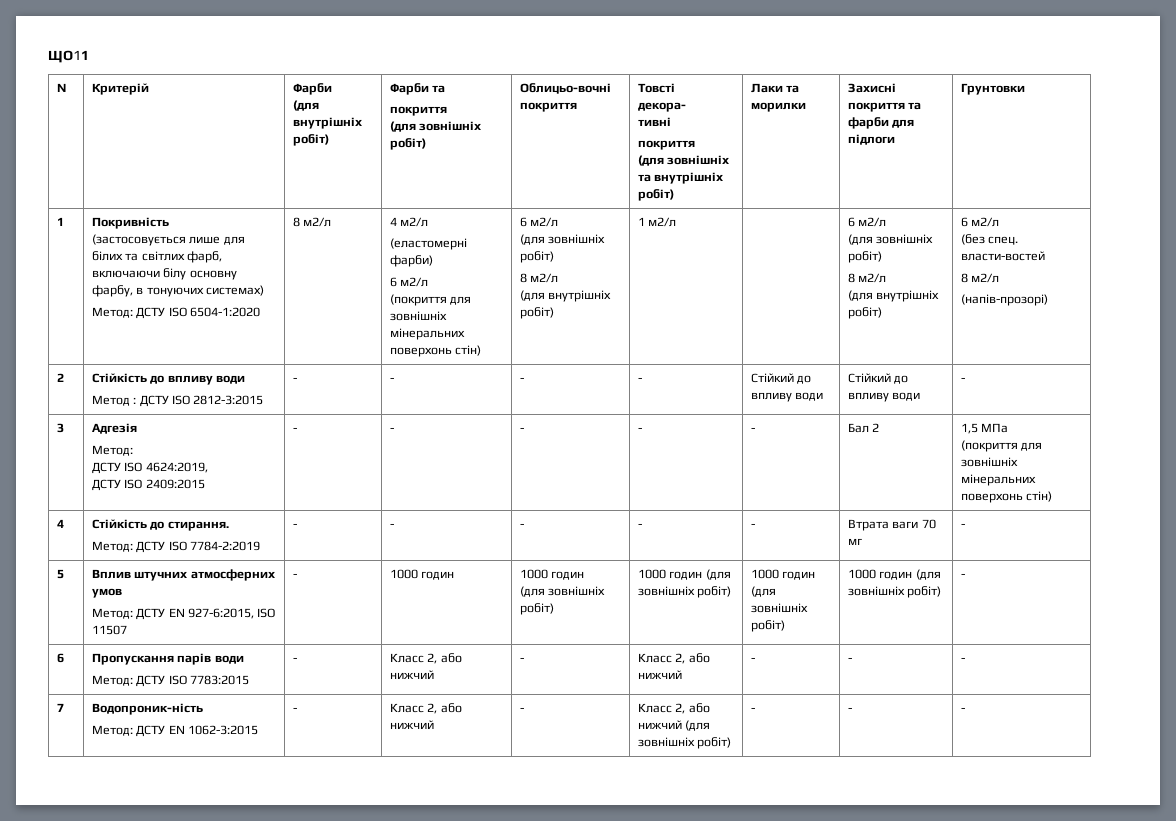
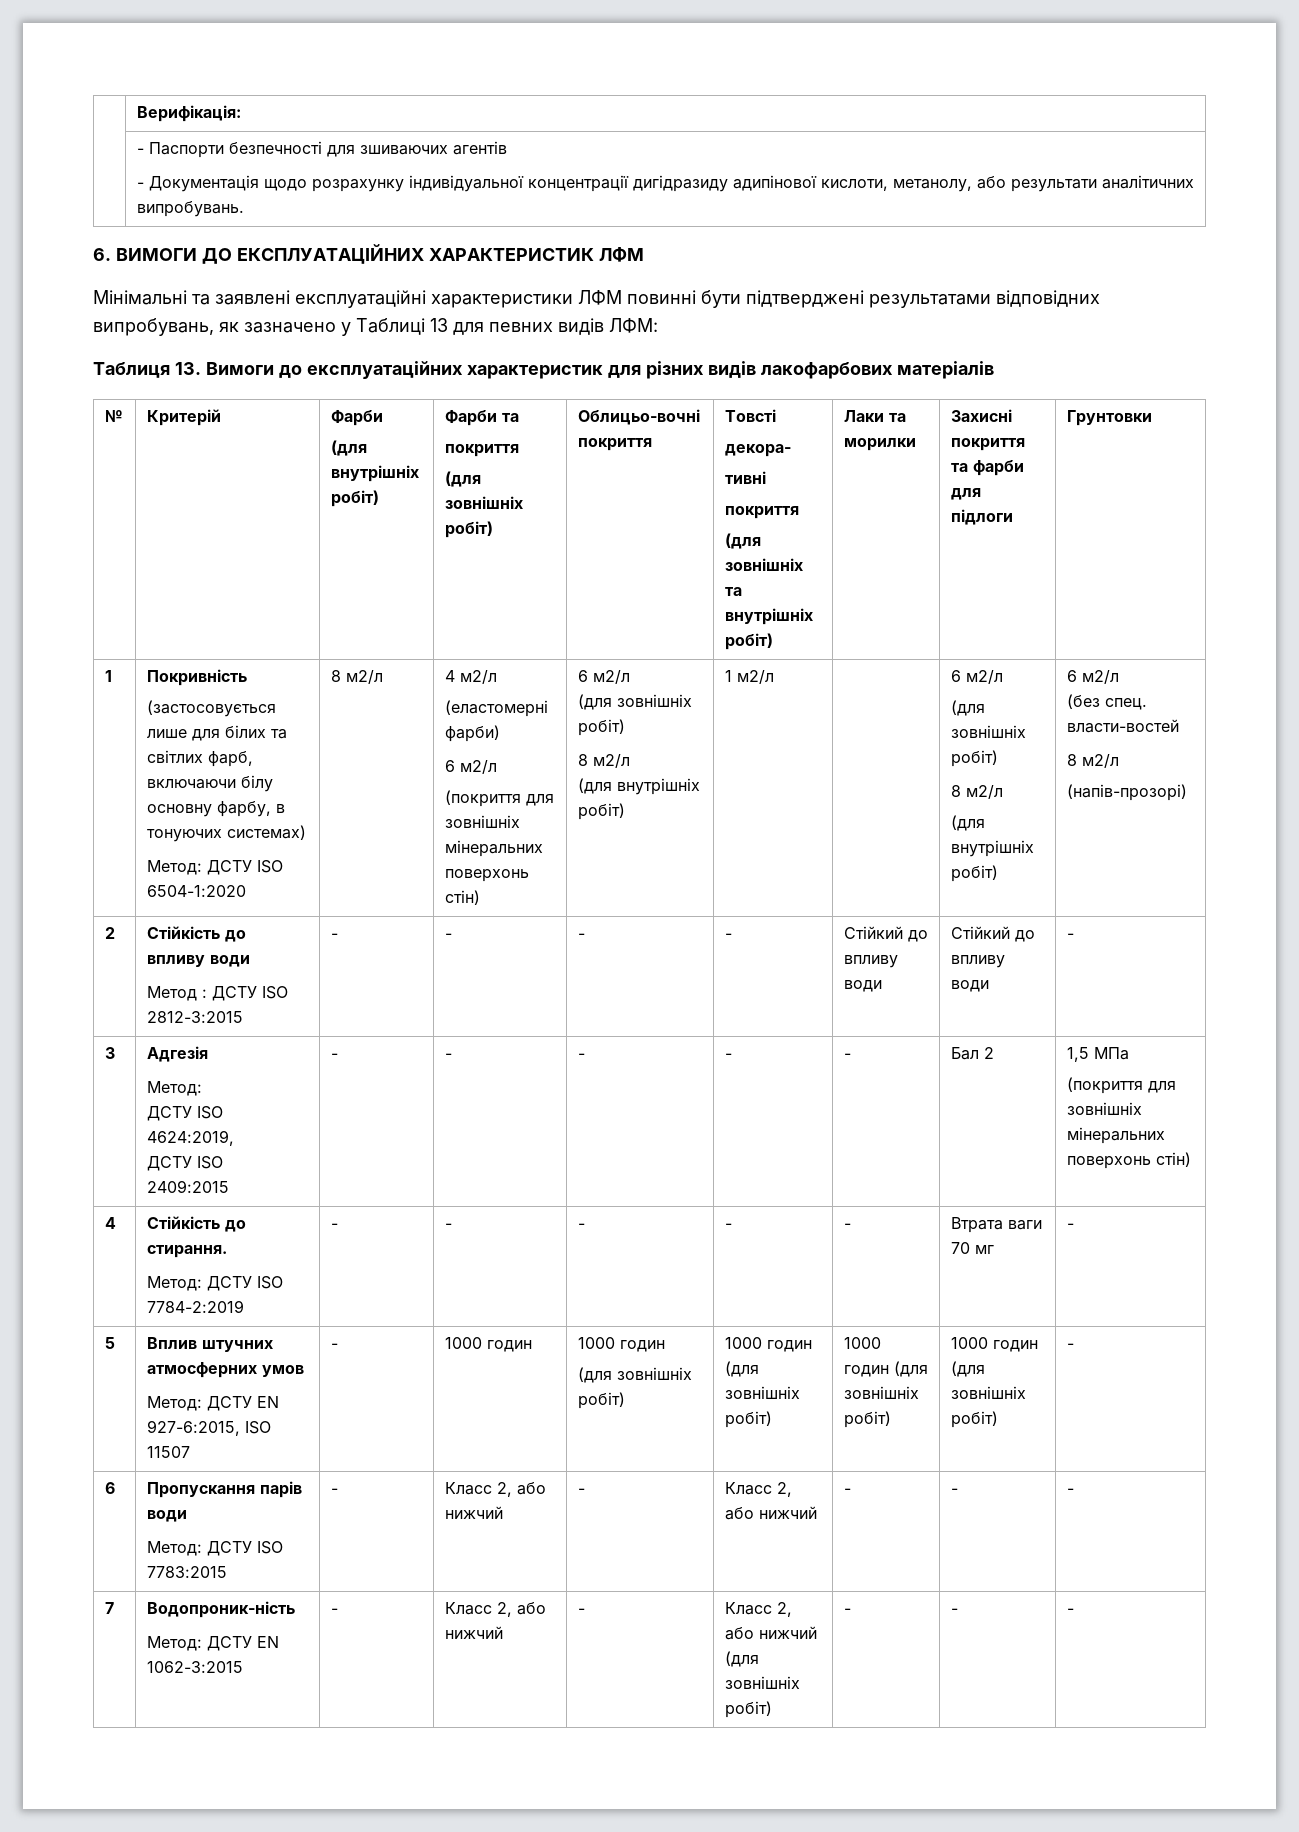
[48,50,89,63] ЩО11 -> [136,105,241,122] [136,141,507,158] [136,175,1194,192] [136,201,244,217] [93,244,644,264] [93,290,1100,308] [93,318,658,336] [93,361,994,379] | Верифікація: // | - Паспорти безпечності для зшиваючих агентів // - Документація щодо розрахунку індивідуальної концентрації дигідразиду адипінової кислоти, метанолу, або результати аналітичних випробувань. // 6. ВИМОГИ ДО ЕКСПЛУАТАЦІЙНИХ ХАРАКТЕРИСТИК ЛФМ // Мінімальні та заявлені експлуатаційні характеристики ЛФМ повинні бути підтверджені результатами відповідних випробувань, як зазначено у Таблиці 13 для певних видів ЛФМ: // Таблиця 13. Вимоги до експлуатаційних характеристик для різних видів лакофарбових матеріалів

